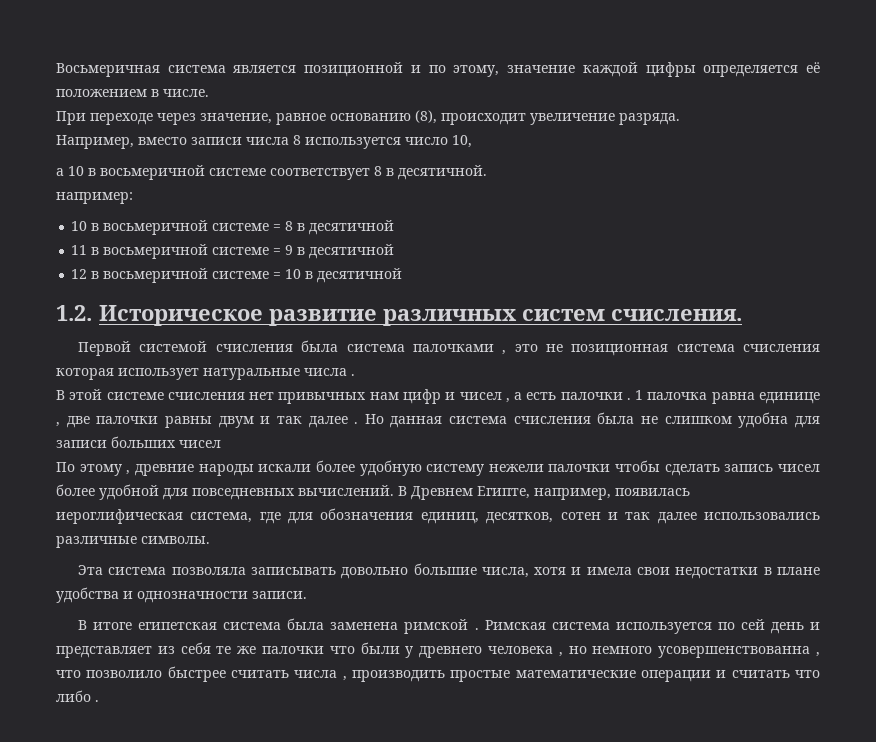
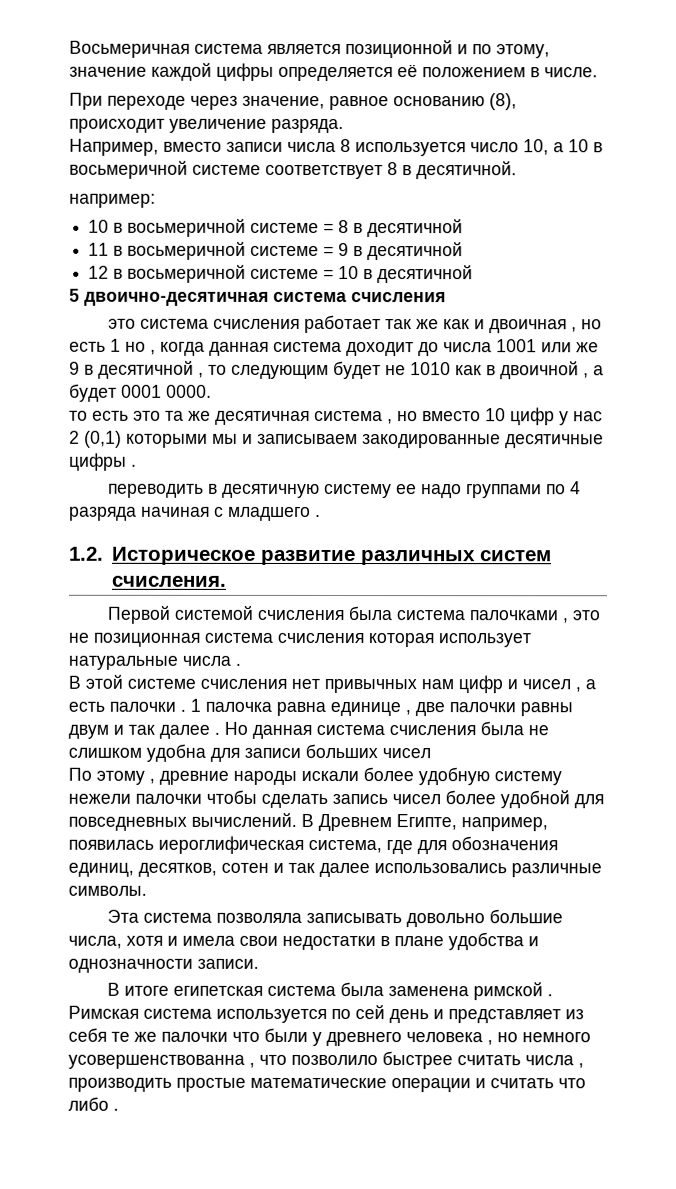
(472, 141) // -> (549, 147) none
(403, 275) none -> [69,288,446,306] [108,314,603,334] [69,338,599,357] [69,360,604,380] [69,383,212,402] [69,407,603,426] [69,430,604,449] [69,452,137,471] [108,481,582,499] [69,506,321,521] // 5 двоично-десятичная система счисления // это система счисления работает так же как и двоичная , но есть 1 но , когда данная система доходит до числа 1001 или же 9 в десятичной , то следующим будет не 1010 как в двоичной , а будет 0001 0000. // то есть это та же десятичная система , но вместо 10 цифр у нас 2 (0,1) которыми мы и записываем закодированные десятичные цифры . // переводить в десятичную систему ее надо группами по 4 разряда начиная с младшего .

